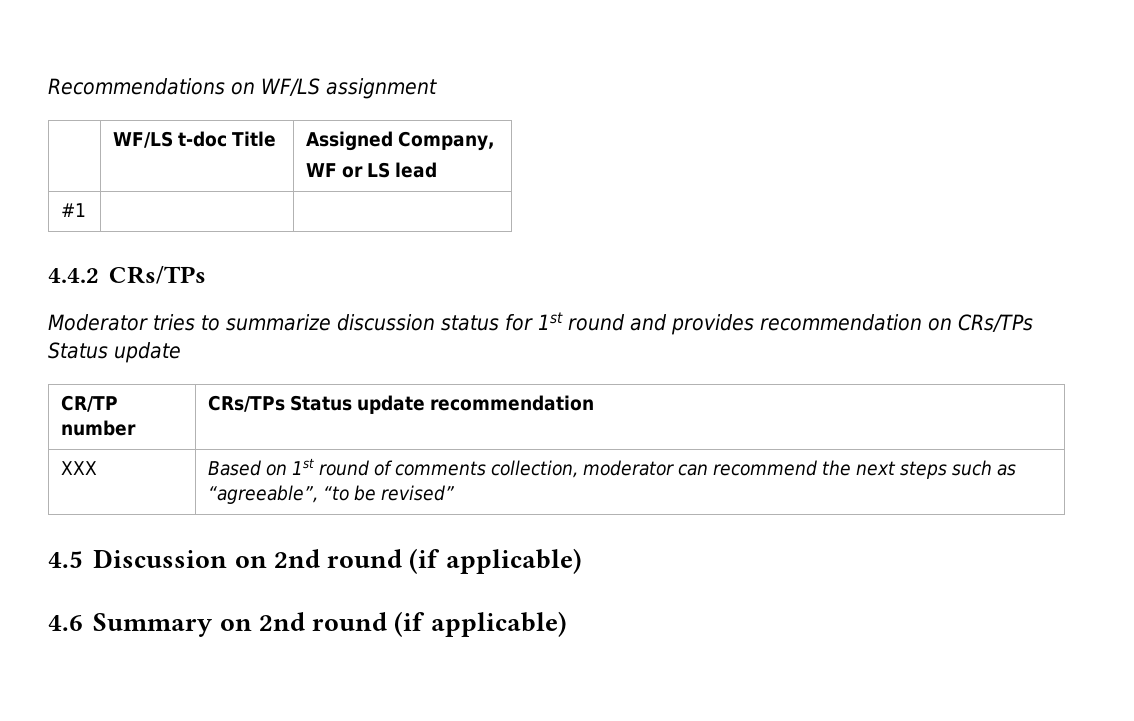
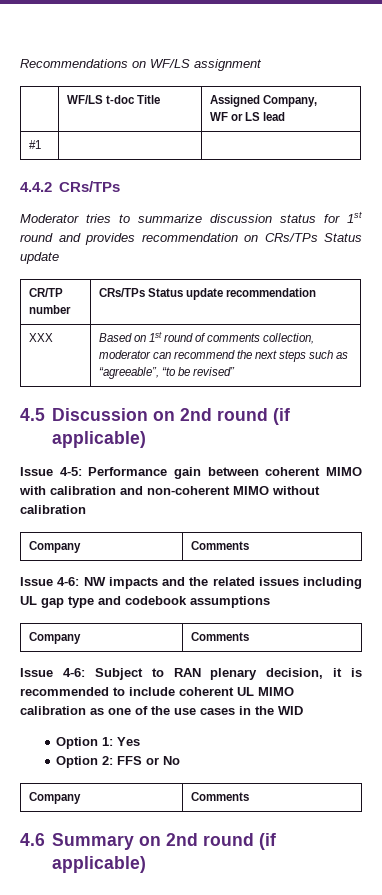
(582, 561) none -> [20,467,362,479] [19,486,320,495] [20,505,86,514] [28,541,81,553] [190,541,249,550] [20,577,362,589] [20,596,270,608] [28,632,81,644] [190,632,249,641] [20,668,362,680] [20,687,294,696] [20,706,303,715] [56,737,141,749] [56,756,181,768] [28,792,81,804] [190,792,249,801] // Issue 4-5: Performance gain between coherent MIMO with calibration and non-coherent MIMO without calibration // Company | Comments // Issue 4-6: NW impacts and the related issues including UL gap type and codebook assumptions // Company | Comments // Issue 4-6: Subject to RAN plenary decision, it is recommended to include coherent UL MIMO calibration as one of the use cases in the WID // Option 1: Yes // Option 2: FFS or No // Company | Comments

